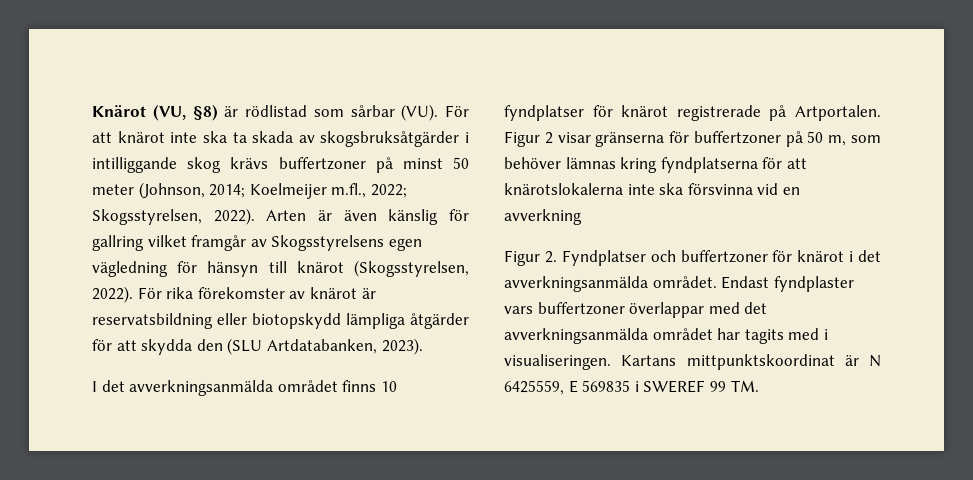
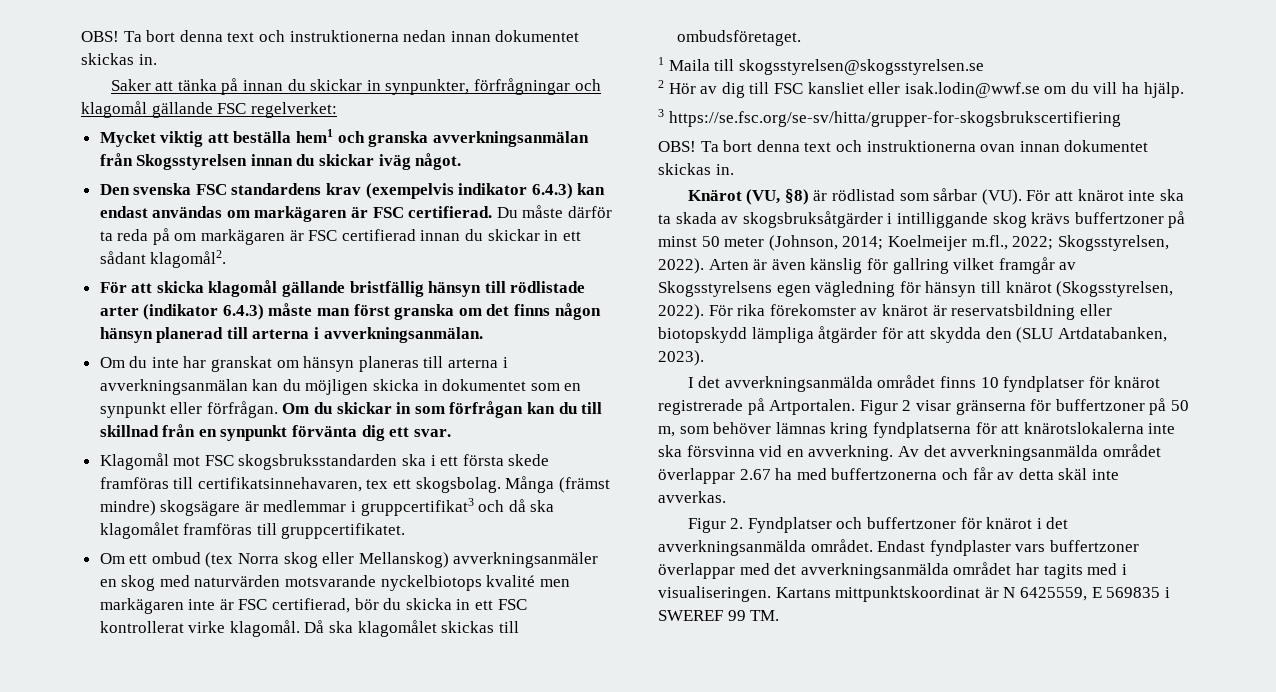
(92, 111) none -> [81,30,580,42] [81,53,157,65] [110,78,601,95] [81,101,337,118] [99,129,589,147] [99,153,462,170] [99,183,606,199] [99,205,613,222] [99,228,581,245] [99,250,227,268] [99,280,586,297] [99,303,601,320] [99,327,483,343] [99,356,508,372] [99,379,582,395] [99,401,603,418] [99,424,451,441] [99,453,550,470] [99,476,610,493] [99,498,555,516] [99,522,406,539] [99,552,599,568] [99,575,570,591] [99,598,527,614] [99,620,519,637] [676,30,801,46] [658,57,984,75] [658,80,1184,98] [658,109,1121,127] [658,140,1149,152] [658,163,734,175] OBS! Ta bort denna text och instruktionerna nedan innan dokumentet skickas in. // Saker att tänka på innan du skickar in synpunkter, förfrågningar och klagomål gällande FSC regelverket: // Mycket viktig att beställa hem1 och granska avverkningsanmälan från Skogsstyrelsen innan du skickar iväg något. // Den svenska FSC standardens krav (exempelvis indikator 6.4.3) kan endast användas om markägaren är FSC certifierad. Du måste därför ta reda på om markägaren är FSC certifierad innan du skickar in ett sådant klagomål2. // För att skicka klagomål gällande bristfällig hänsyn till rödlistade arter (indikator 6.4.3) måste man först granska om det finns någon hänsyn planerad till arterna i avverkningsanmälan. // Om du inte har granskat om hänsyn planeras till arterna i avverkningsanmälan kan du möjligen skicka in dokumentet som en synpunkt eller förfrågan. Om du skickar in som förfrågan kan du till skillnad från en synpunkt förvänta dig ett svar. // Klagomål mot FSC skogsbruksstandarden ska i ett första skede framföras till certifikatsinnehavaren, tex ett skogsbolag. Många (främst mindre) skogsägare är medlemmar i gruppcertifikat3 och då ska klagomålet framföras till gruppcertifikatet. // Om ett ombud (tex Norra skog eller Mellanskog) avverkningsanmäler en skog med naturvärden motsvarande nyckelbiotops kvalité men markägaren inte är FSC certifierad, bör du skicka in ett FSC kontrollerat virke klagomål. Då ska klagomålet skickas till ombudsföretaget. // 1 Maila till skogsstyrelsen@skogsstyrelsen.se // 2 Hör av dig till FSC kansliet eller isak.lodin@wwf.se om du vill ha hjälp. // 3 https://se.fsc.org/se-sv/hitta/grupper-for-skogsbrukscertifiering // OBS! Ta bort denna text och instruktionerna ovan innan dokumentet skickas in. //
[504,209,582,225] avverkning -> [808,444,1161,461] [658,467,1119,484] [658,491,726,503] avverkning. Av det avverkningsanmälda området överlappar 2.67 ha med buffertzonerna och får av detta skäl inte avverkas.

